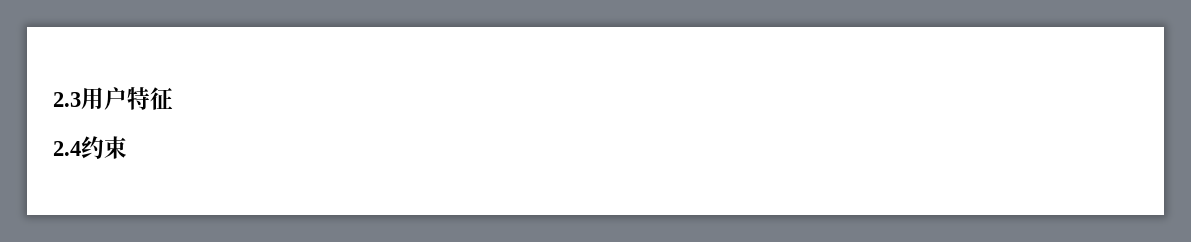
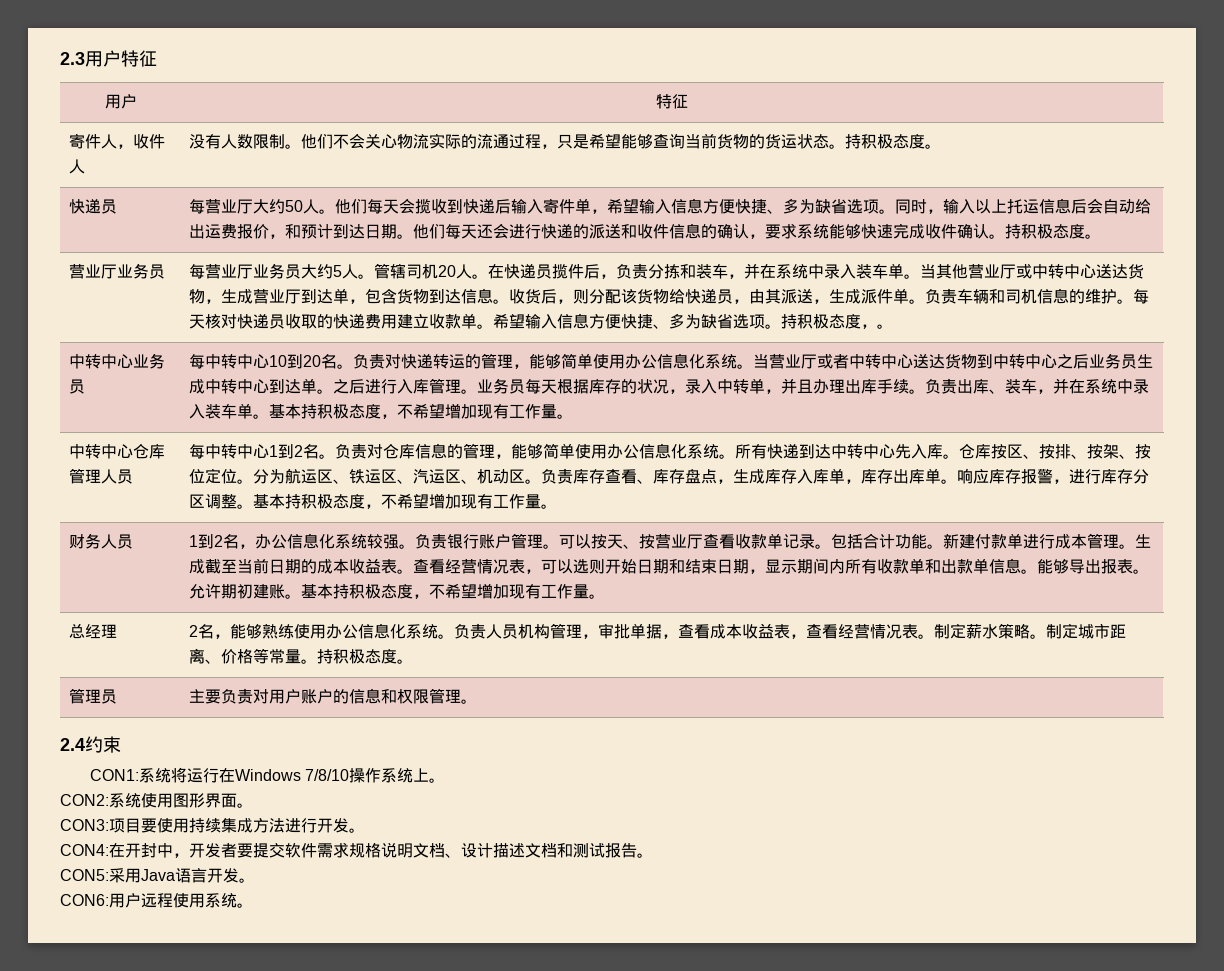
[53,136,127,159] // 2.4约束 -> [104,94,137,109] [655,94,688,109] [69,133,166,149] [69,159,86,174] [189,133,942,149] [69,199,118,214] [189,198,1152,214] [189,223,1102,239] [69,263,166,279] [189,263,1145,279] [189,288,1150,304] [189,313,894,329] [69,353,166,369] [69,379,86,394] [189,353,1154,369] [189,378,1150,394] [189,403,574,419] [69,444,166,459] [69,468,134,484] [189,443,1152,459] [189,468,1150,484] [189,493,558,509] [69,533,134,549] [189,533,1152,549] [189,558,1150,574] [189,583,606,599] [69,624,118,639] [189,623,1127,639] [189,648,414,664] [69,688,118,704] [189,688,478,704] [60,736,121,753] [89,767,446,783] [60,793,253,808] [60,818,365,833] [60,842,653,858] [60,868,255,883] [60,893,253,908] // 用户 | 特征 // 寄件人，收件人 | 没有人数限制。他们不会关心物流实际的流通过程，只是希望能够查询当前货物的货运状态。持积极态度。 // 快递员 | 每营业厅大约50人。他们每天会揽收到快递后输入寄件单，希望输入信息方便快捷、多为缺省选项。同时，输入以上托运信息后会自动给出运费报价，和预计到达日期。他们每天还会进行快递的派送和收件信息的确认，要求系统能够快速完成收件确认。持积极态度。 // 营业厅业务员 | 每营业厅业务员大约5人。管辖司机20人。在快递员揽件后，负责分拣和装车，并在系统中录入装车单。当其他营业厅或中转中心送达货物，生成营业厅到达单，包含货物到达信息。收货后，则分配该货物给快递员，由其派送，生成派件单。负责车辆和司机信息的维护。每天核对快递员收取的快递费用建立收款单。希望输入信息方便快捷、多为缺省选项。持积极态度，。 // 中转中心业务员 | 每中转中心10到20名。负责对快递转运的管理，能够简单使用办公信息化系统。当营业厅或者中转中心送达货物到中转中心之后业务员生成中转中心到达单。之后进行入库管理。业务员每天根据库存的状况，录入中转单，并且办理出库手续。负责出库、装车，并在系统中录入装车单。基本持积极态度，不希望增加现有工作量。 // 中转中心仓库管理人员 | 每中转中心1到2名。负责对仓库信息的管理，能够简单使用办公信息化系统。所有快递到达中转中心先入库。仓库按区、按排、按架、按位定位。分为航运区、铁运区、汽运区、机动区。负责库存查看、库存盘点，生成库存入库单，库存出库单。响应库存报警，进行库存分区调整。基本持积极态度，不希望增加现有工作量。 // 财务人员 | 1到2名，办公信息化系统较强。负责银行账户管理。可以按天、按营业厅查看收款单记录。包括合计功能。新建付款单进行成本管理。生成截至当前日期的成本收益表。查看经营情况表，可以选则开始日期和结束日期，显示期间内所有收款单和出款单信息。能够导出报表。允许期初建账。基本持积极态度，不希望增加现有工作量。 // 总经理 | 2名，能够熟练使用办公信息化系统。负责人员机构管理，审批单据，查看成本收益表，查看经营情况表。制定薪水策略。制定城市距离、价格等常量。持积极态度。 // 管理员 | 主要负责对用户账户的信息和权限管理。 // 2.4约束 // CON1:系统将运行在Windows 7/8/10操作系统上。 // CON2:系统使用图形界面。 // CON3:项目要使用持续集成方法进行开发。 // CON4:在开封中，开发者要提交软件需求规格说明文档、设计描述文档和测试报告。 // CON5:采用Java语言开发。 // CON6:用户远程使用系统。

